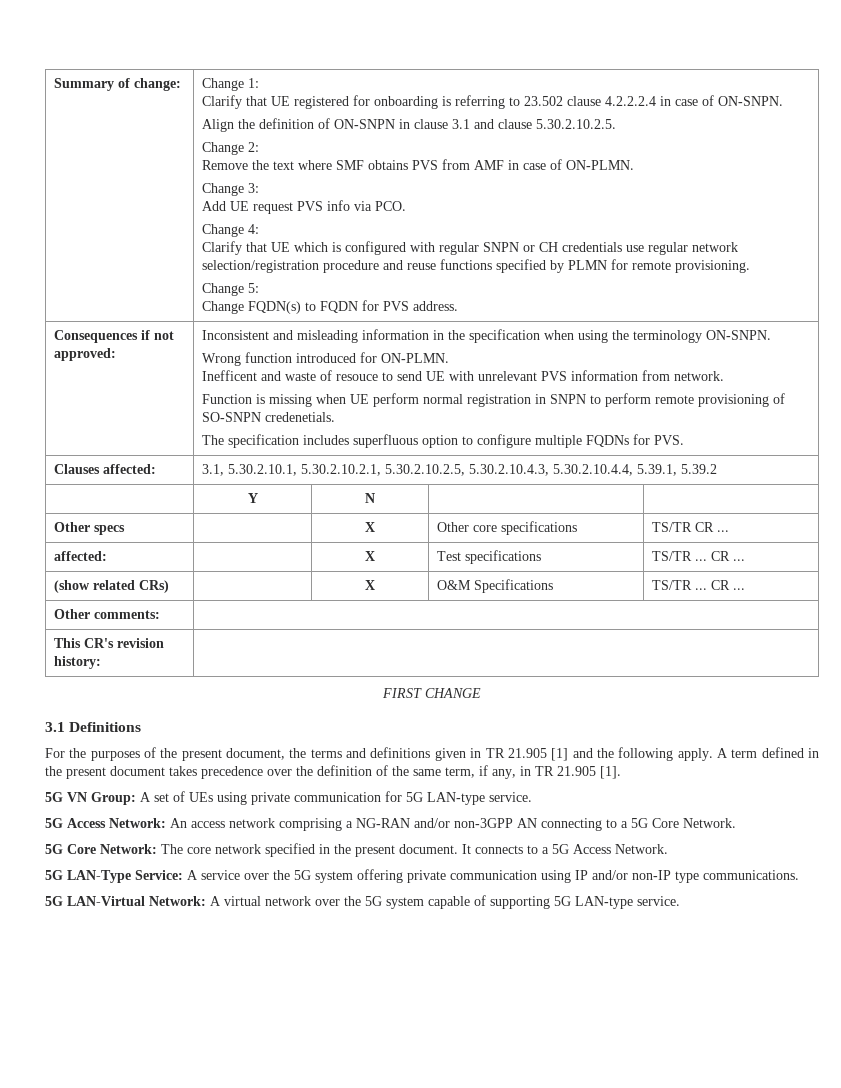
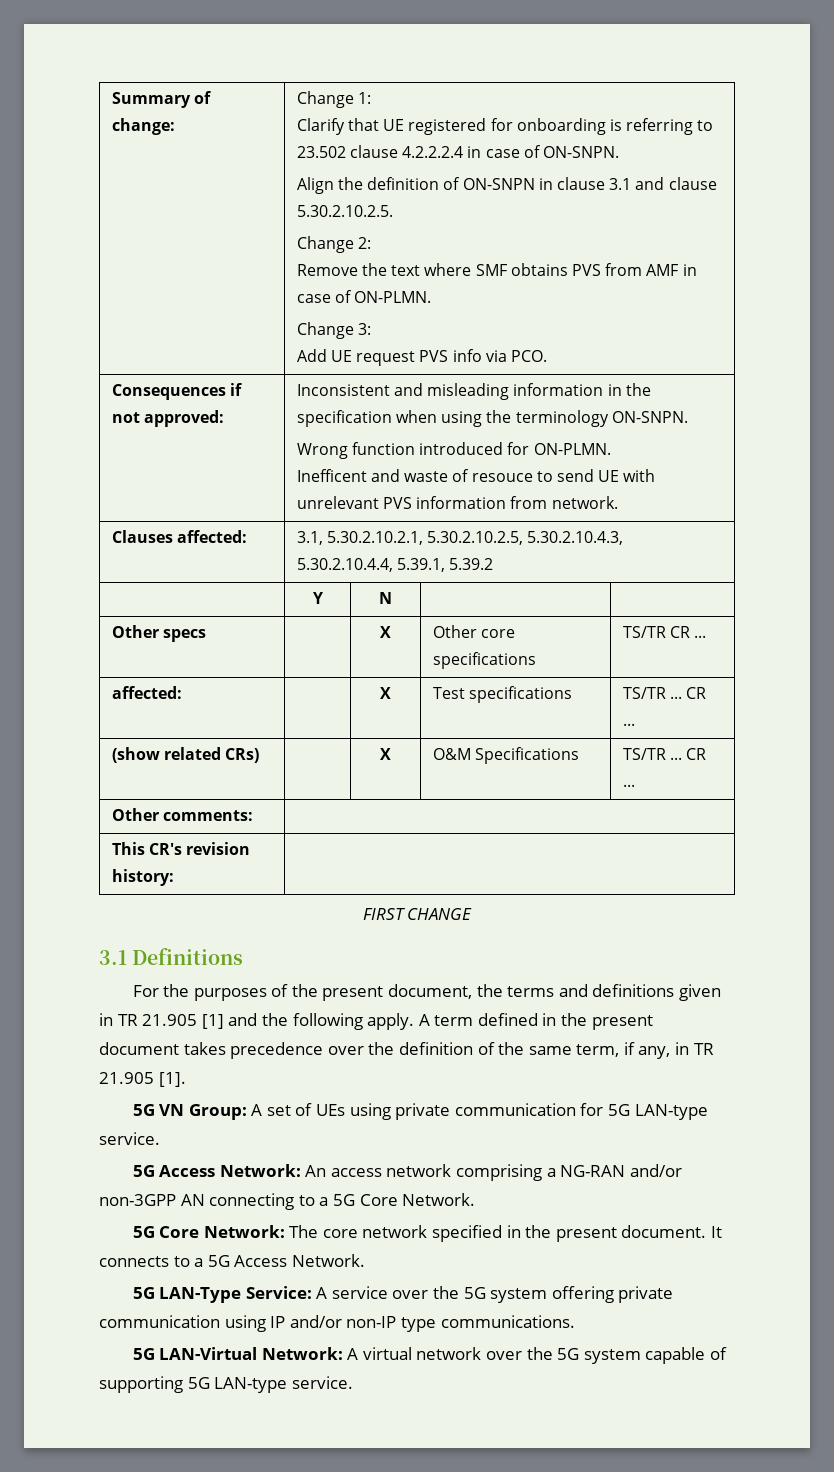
[201,224,259,237] [201,241,738,255] [201,259,750,273] [201,283,259,296] [201,300,458,314] // Change 4: // Clarify that UE which is configured with regular SNPN or CH credentials use regular network selection/registration procedure and reuse functions specified by PLMN for remote provisioning. // Change 5: // Change FQDN(s) to FQDN for PVS address. -> (547, 356) none
[201,393,785,407] [201,412,335,422] [201,434,684,448] // Function is missing when UE perform normal registration in SNPN to perform remote provisioning of SO-SNPN credenetials. // The specification includes superfluous option to configure multiple FQDNs for PVS. -> (618, 502) none
[227,464,297,476] 5.30.2.10.1, -> (323, 538) none

